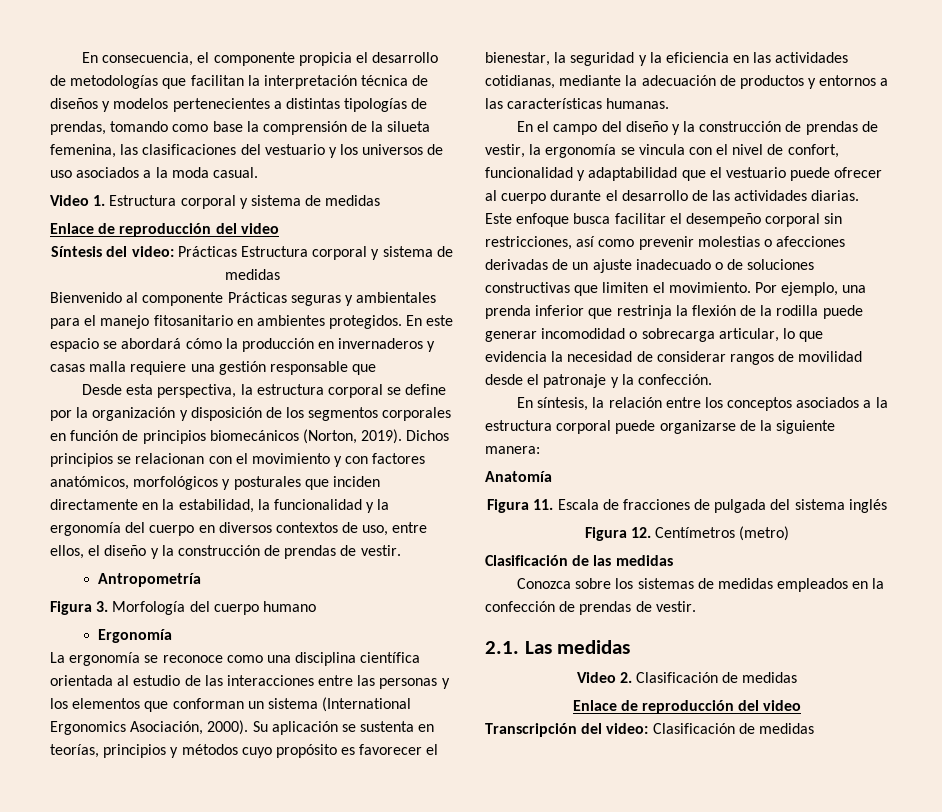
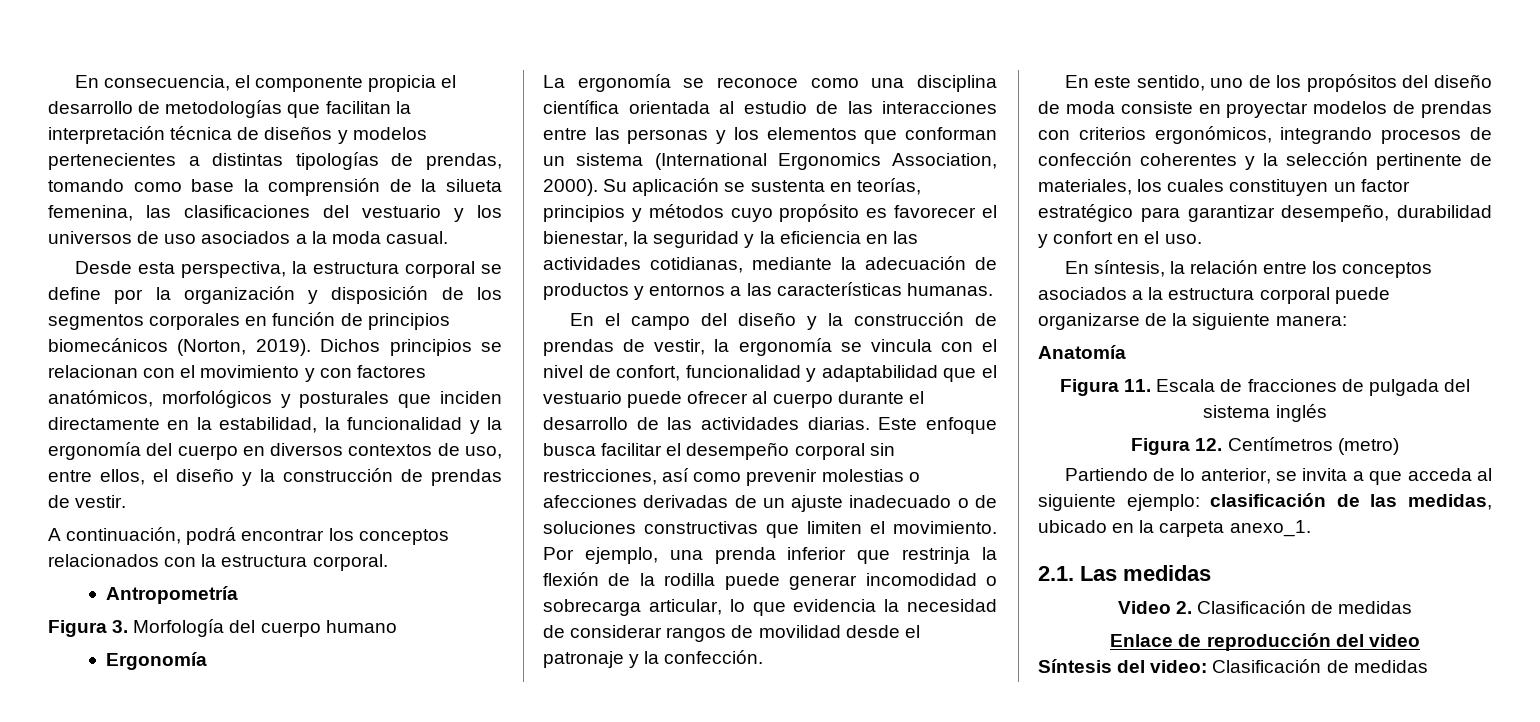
[50,195,381,209] [50,223,279,237] [51,246,453,260] [224,269,280,280] [50,292,437,306] [50,315,454,329] [50,338,436,352] [50,361,377,375] // Video 1. Estructura corporal y sistema de medidas // Enlace de reproducción del video // Síntesis del video: Prácticas Estructura corporal y sistema de medidas // Bienvenido al componente Prácticas seguras y ambientales para el manejo fitosanitario en ambientes protegidos. En este espacio se abordará cómo la producción en invernaderos y casas malla requiere una gestión responsable que -> (448, 237) none
(401, 550) none -> [48,527,449,545] [48,554,388,571] // A continuación, podrá encontrar los conceptos relacionados con la estructura corporal.
[130,721,204,735] Asociación, -> [892,153,997,169] Association,
(712, 379) none -> [1064,74,1492,92] [1038,101,1492,118] [1038,126,1492,144] [1038,152,1492,170] [1038,179,1410,196] [1038,204,1492,222] [1038,231,1202,248] // En este sentido, uno de los propósitos del diseño de moda consiste en proyectar modelos de prendas con criterios ergonómicos, integrando procesos de confección coherentes y la selección pertinente de materiales, los cuales constituyen un factor estratégico para garantizar desempeño, durabilidad y confort en el uso.
[485,555,673,566] [516,578,885,592] [485,601,696,615] Clasificación de las medidas // Conozca sobre los sistemas de medidas empleados en la confección de prendas de vestir. -> [1064,468,1492,485] [1038,493,1492,511] [1038,520,1311,537] Partiendo de lo anterior, se invita a que acceda al siguiente ejemplo: clasificación de las medidas, ubicado en la carpeta anexo_1.
[485,723,577,737] Transcripción -> [1038,659,1112,673] Síntesis

